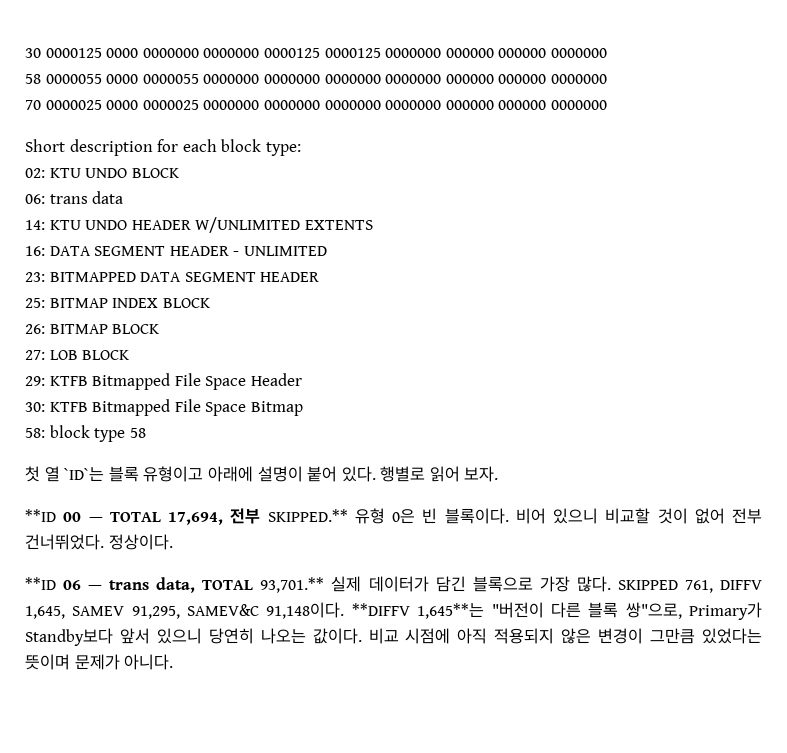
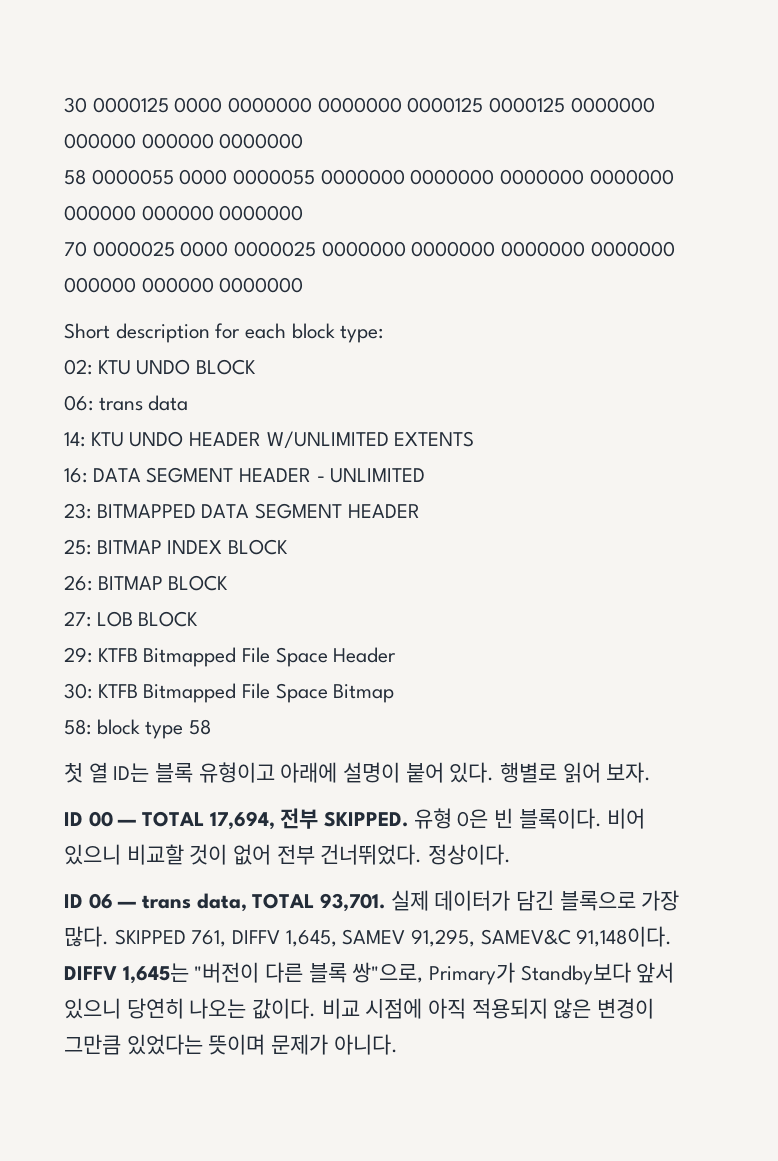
[64,467,105,481] `ID`는 -> [113,763,150,782] ID는
[25,509,56,522] **ID -> [64,812,83,826] ID
[267,509,348,522] SKIPPED.** -> [324,811,409,827] SKIPPED.
[25,577,56,590] **ID -> [64,894,83,908] ID
[260,577,325,593] 93,701.** -> [320,893,386,912] 93,701.
[351,603,485,619] **DIFFV 1,645**는 -> [64,963,189,984] DIFFV 1,645는

